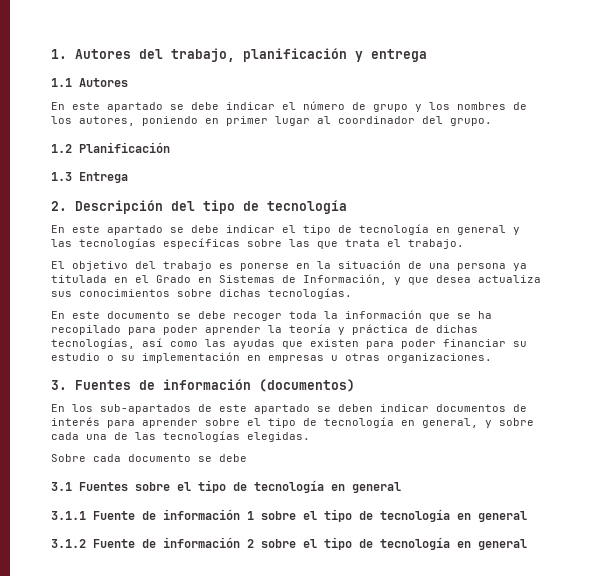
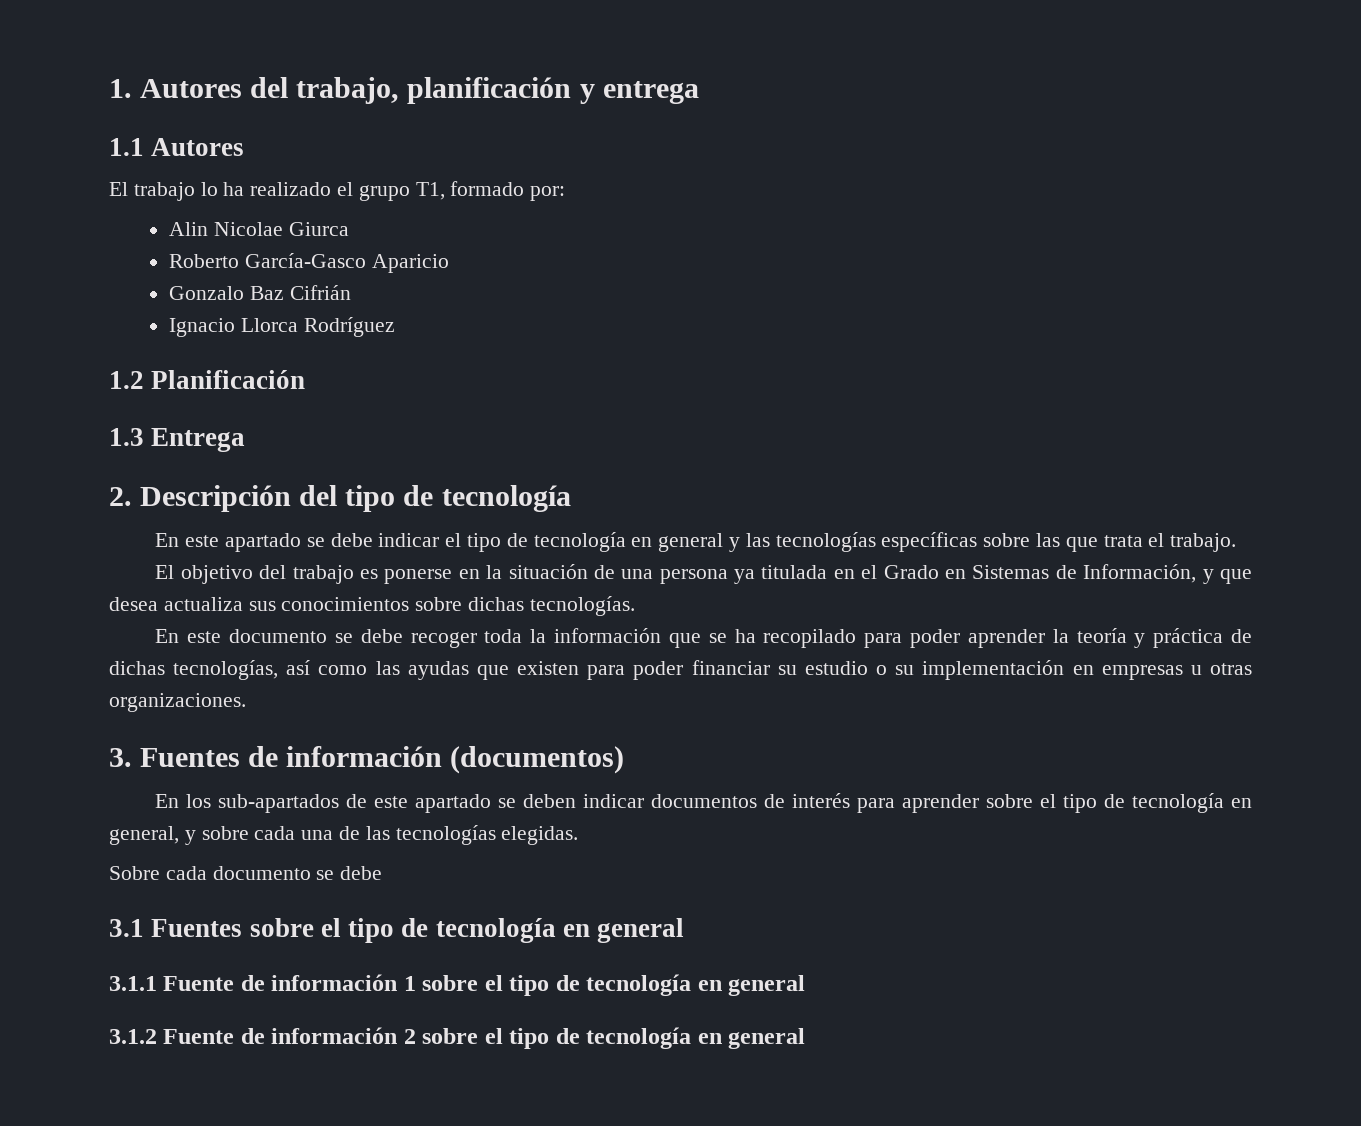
[51,101,527,112] [51,116,492,126] En este apartado se debe indicar el número de grupo y los nombres de los autores, poniendo en primer lugar al coordinador del grupo. -> [109,181,566,201] [168,222,349,236] [168,253,449,273] [168,285,351,300] [168,317,395,337] El trabajo lo ha realizado el grupo T1, formado por: // Alin Nicolae Giurca // Roberto García-Gasco Aparicio // Gonzalo Baz Cifrián // Ignacio Llorca Rodríguez

